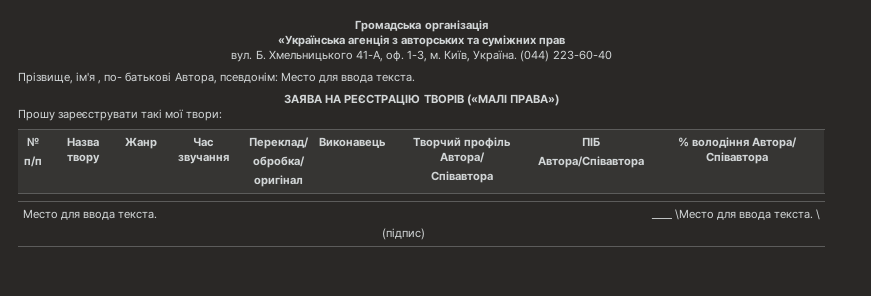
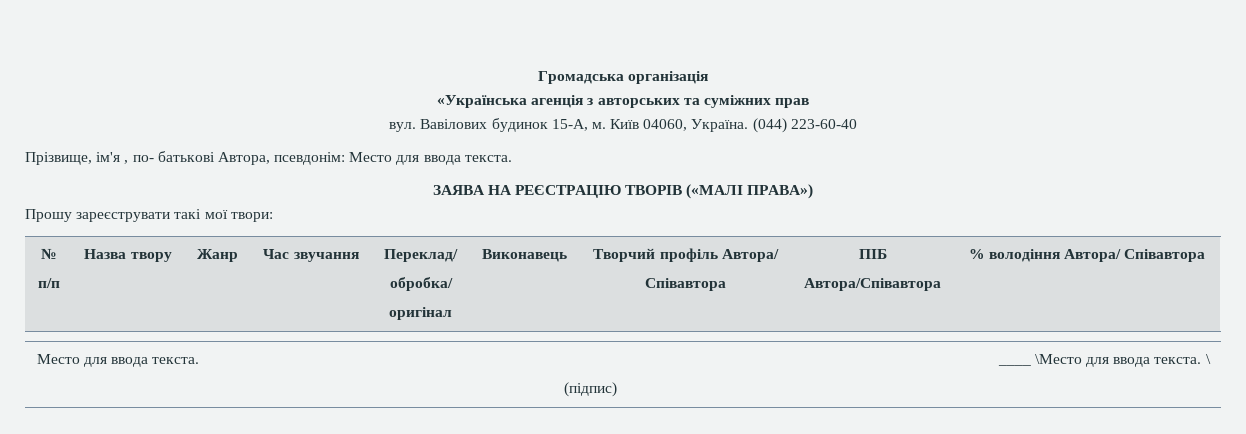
[255,50,471,62] Б. Хмельницького 41-А, оф. 1-3, м. Київ, -> [420,118,688,132] Вавілових будинок 15-А, м. Київ 04060,

